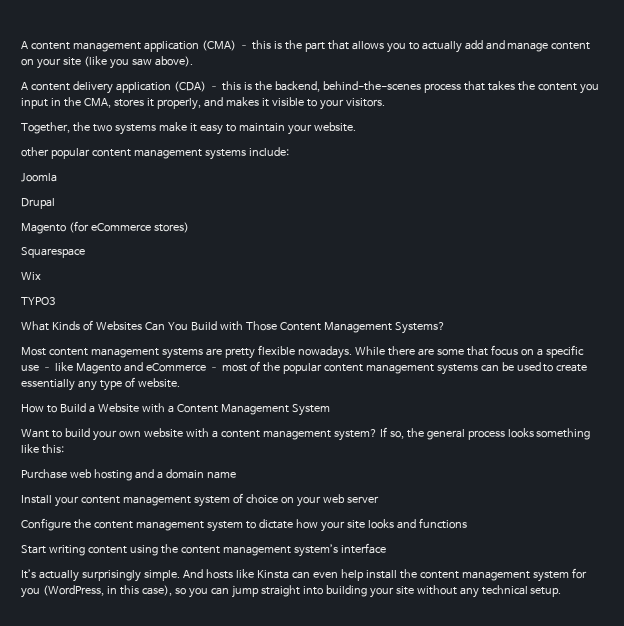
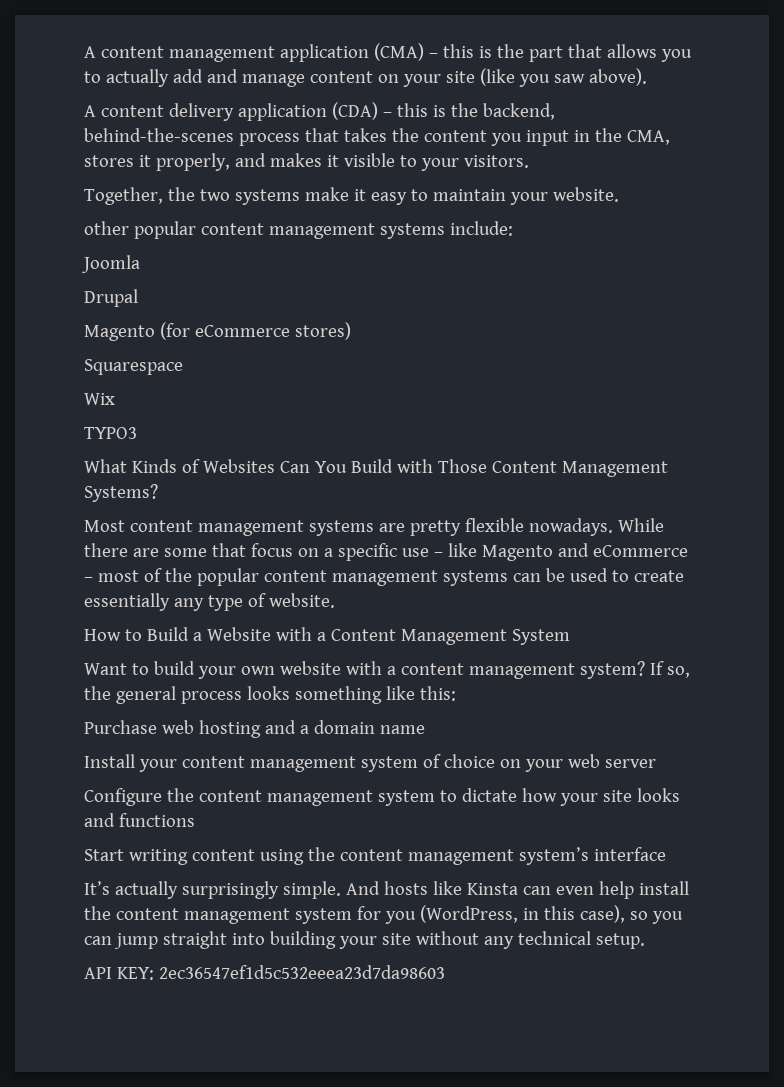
(562, 592) none -> [84,965,445,980] // API KEY: 2ec36547ef1d5c532eeea23d7da98603

